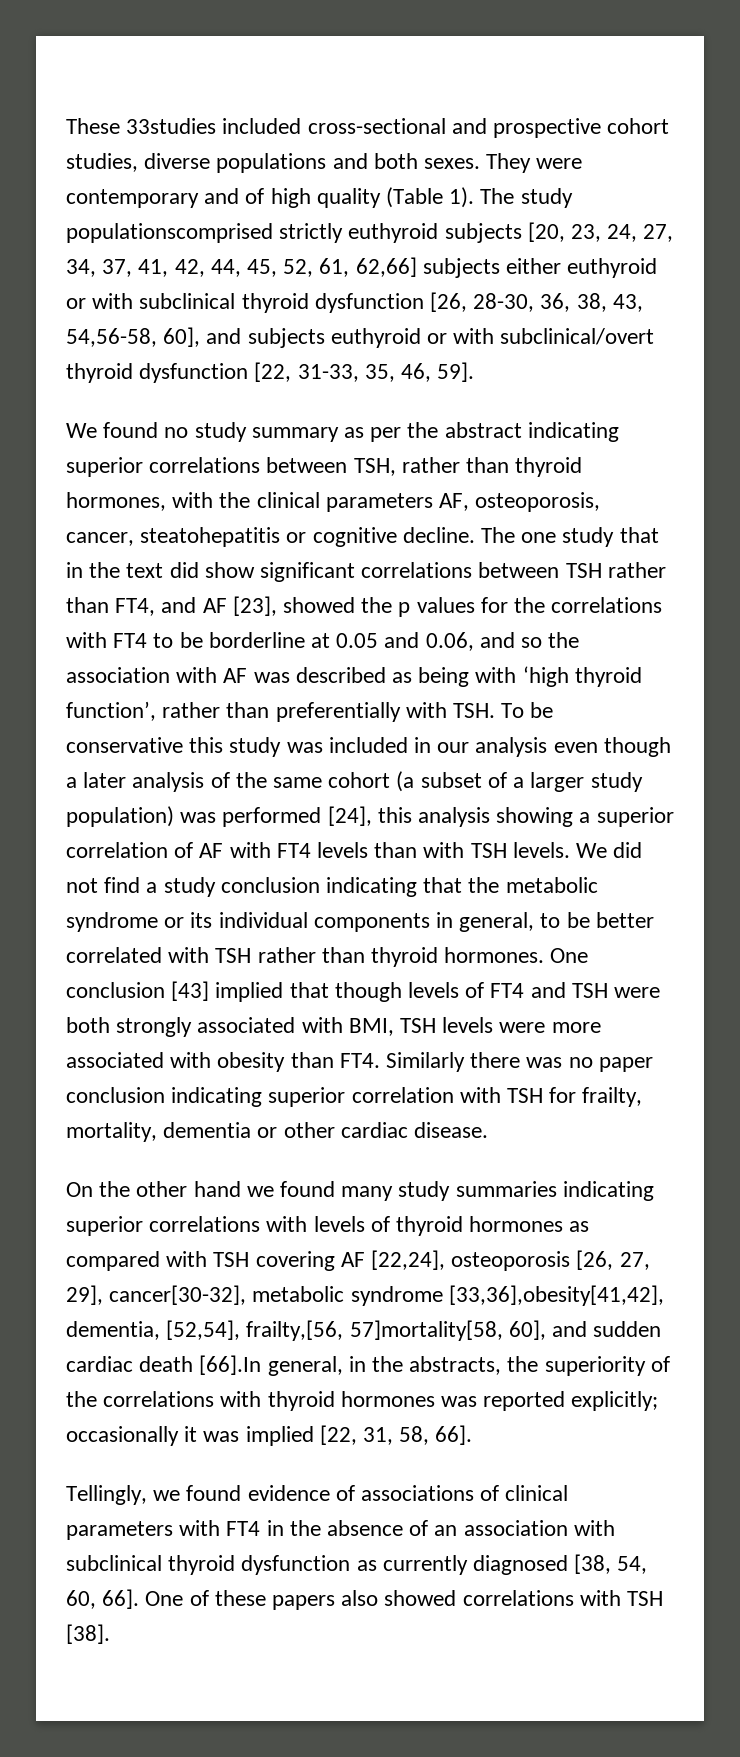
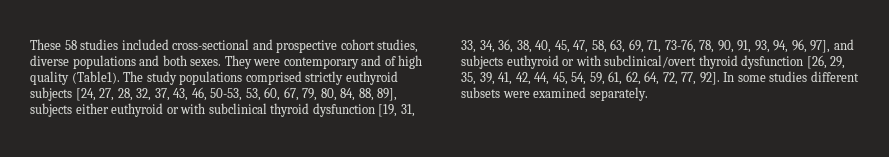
[126,118,217,134] 33studies -> [64,39,119,50] 58 studies
[386,187,573,208] [66,222,674,243] [66,257,417,277] (Table 1). The study populationscomprised strictly euthyroid subjects [20, 23, 24, 27, 34, 37, 41, 42, 44, 45, 52, 61, 62,66] -> [71,71,398,85] [30,87,398,101] (Table1). The study populations comprised strictly euthyroid subjects [24, 27, 28, 32, 37, 43, 46, 50-53, 53, 60, 67, 79, 80, 84, 88, 89],
[430,292,643,312] [66,327,201,347] [26, 28-30, 36, 38, 43, 54,56-58, 60], -> [378,104,415,117] [461,39,831,53] [19, 31, 33, 34, 36, 38, 40, 45, 47, 58, 63, 69, 71, 73-76, 78, 90, 91, 93, 94, 96, 97],
[254,362,475,382] [66,422,619,442] [66,457,583,477] [66,492,601,512] [66,527,659,547] [66,562,666,582] [66,596,663,617] [66,632,580,651] [66,666,642,687] [66,701,554,722] [66,737,671,757] [66,771,643,792] [66,806,674,827] [66,842,643,858] [66,877,598,897] [66,912,654,932] [66,947,589,967] [66,981,661,1002] [66,1017,601,1037] [66,1052,653,1072] [66,1087,643,1107] [66,1122,489,1142] [66,1181,654,1201] [66,1216,590,1236] [66,1250,650,1271] [66,1285,664,1306] [66,1320,662,1341] [66,1355,670,1376] [66,1391,659,1411] [66,1425,473,1446] [66,1485,569,1505] [66,1520,615,1540] [66,1554,648,1575] [66,1589,664,1610] [66,1624,110,1644] [22, 31-33, 35, 46, 59]. // We found no study summary as per the abstract indicating superior correlations between TSH, rather than thyroid hormones, with the clinical parameters AF, osteoporosis, cancer, steatohepatitis or cognitive decline. The one study that in the text did show significant correlations between TSH rather than FT4, and AF [23], showed the p values for the correlations with FT4 to be borderline at 0.05 and 0.06, and so the association with AF was described as being with ‘high thyroid function’, rather than preferentially with TSH. To be conservative this study was included in our analysis even though a later analysis of the same cohort (a subset of a larger study population) was performed [24], this analysis showing a superior correlation of AF with FT4 levels than with TSH levels. We did not find a study conclusion indicating that the metabolic syndrome or its individual components in general, to be better correlated with TSH rather than thyroid hormones. One conclusion [43] implied that though levels of FT4 and TSH were both strongly associated with BMI, TSH levels were more associated with obesity than FT4. Similarly there was no paper conclusion indicating superior correlation with TSH for frailty, mortality, dementia or other cardiac disease. // On the other hand we found many study summaries indicating superior correlations with levels of thyroid hormones as compared with TSH covering AF [22,24], osteoporosis [26, 27, 29], cancer[30-32], metabolic syndrome [33,36],obesity[41,42], dementia, [52,54], frailty,[56, 57]mortality[58, 60], and sudden cardiac death [66].In general, in the abstracts, the superiority of the correlations with thyroid hormones was reported explicitly; occasionally it was implied [22, 31, 58, 66]. // Tellingly, we found evidence of associations of clinical parameters with FT4 in the absence of an association with subclinical thyroid dysfunction as currently diagnosed [38, 54, 60, 66]. One of these papers also showed correlations with TSH [38]. -> [806,55,846,69] [461,71,859,85] [461,87,648,101] [26, 29, 35, 39, 41, 42, 44, 45, 54, 59, 61, 62, 64, 72, 77, 92]. In some studies different subsets were examined separately.

